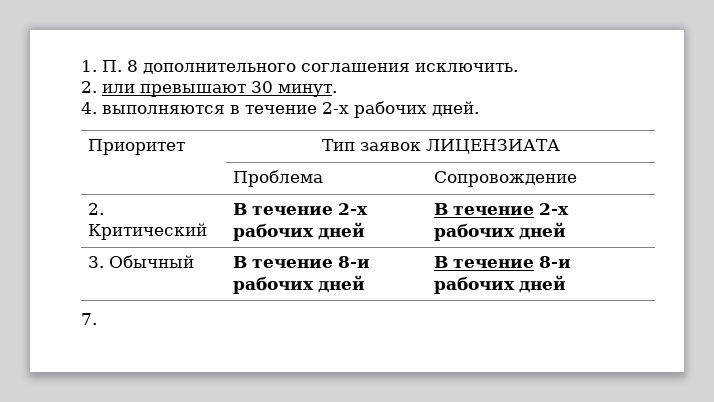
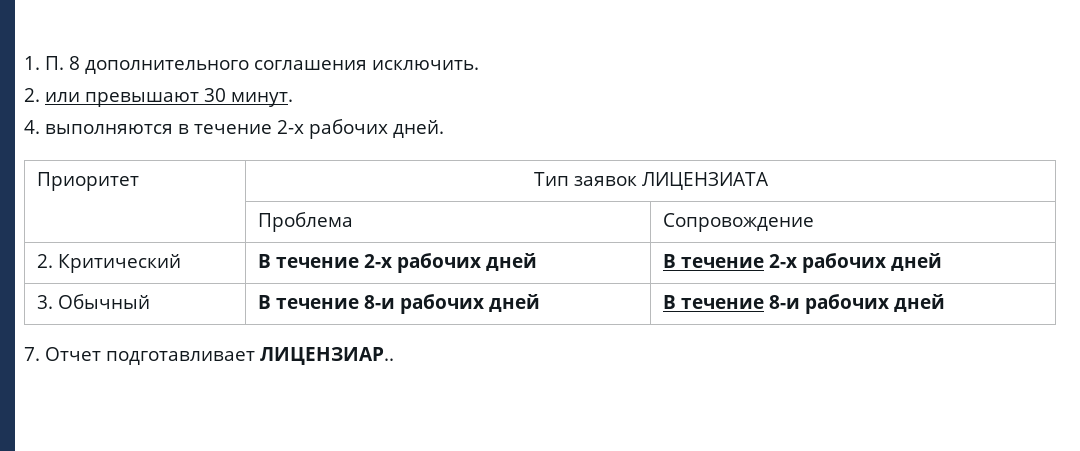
(97, 319) none -> [45,347,394,365] Отчет подготавливает ЛИЦЕНЗИАР..

